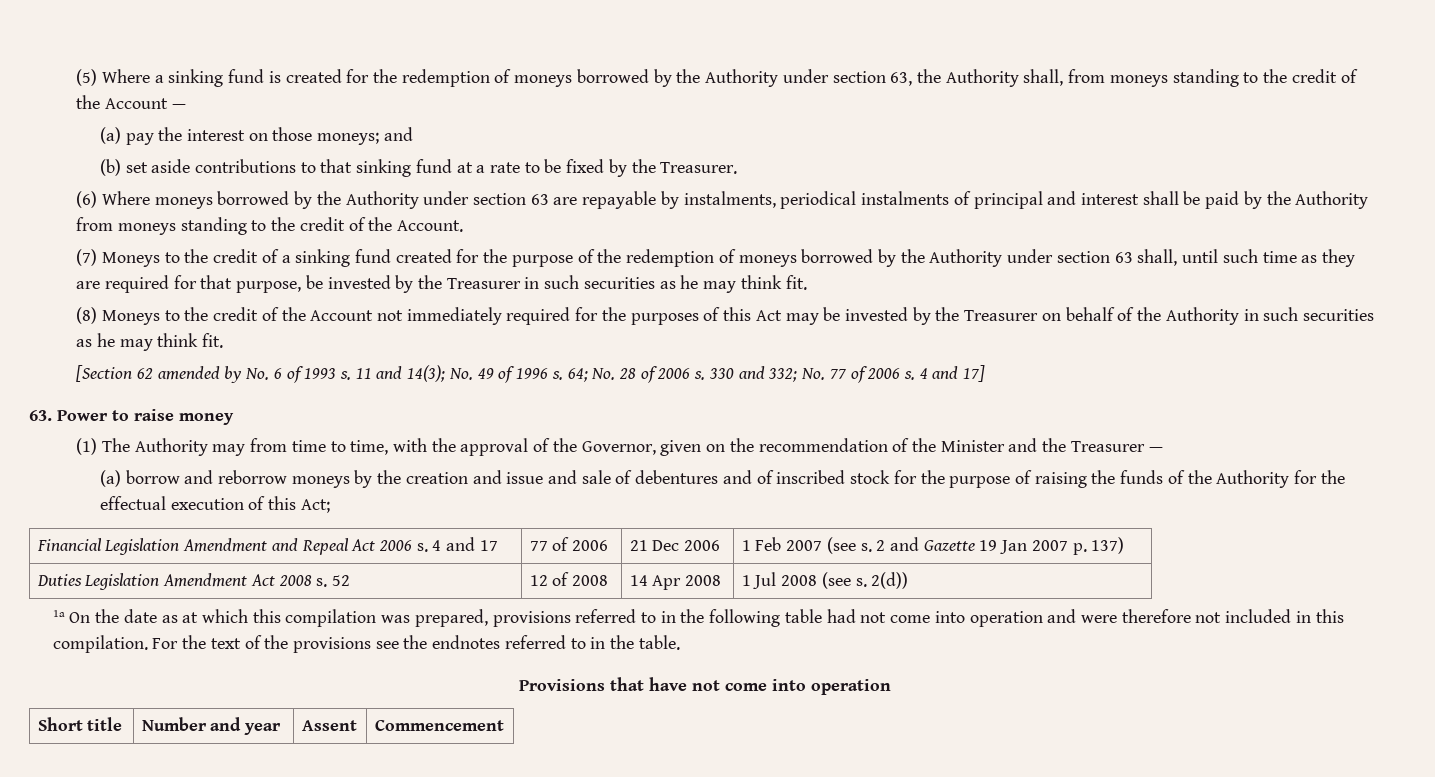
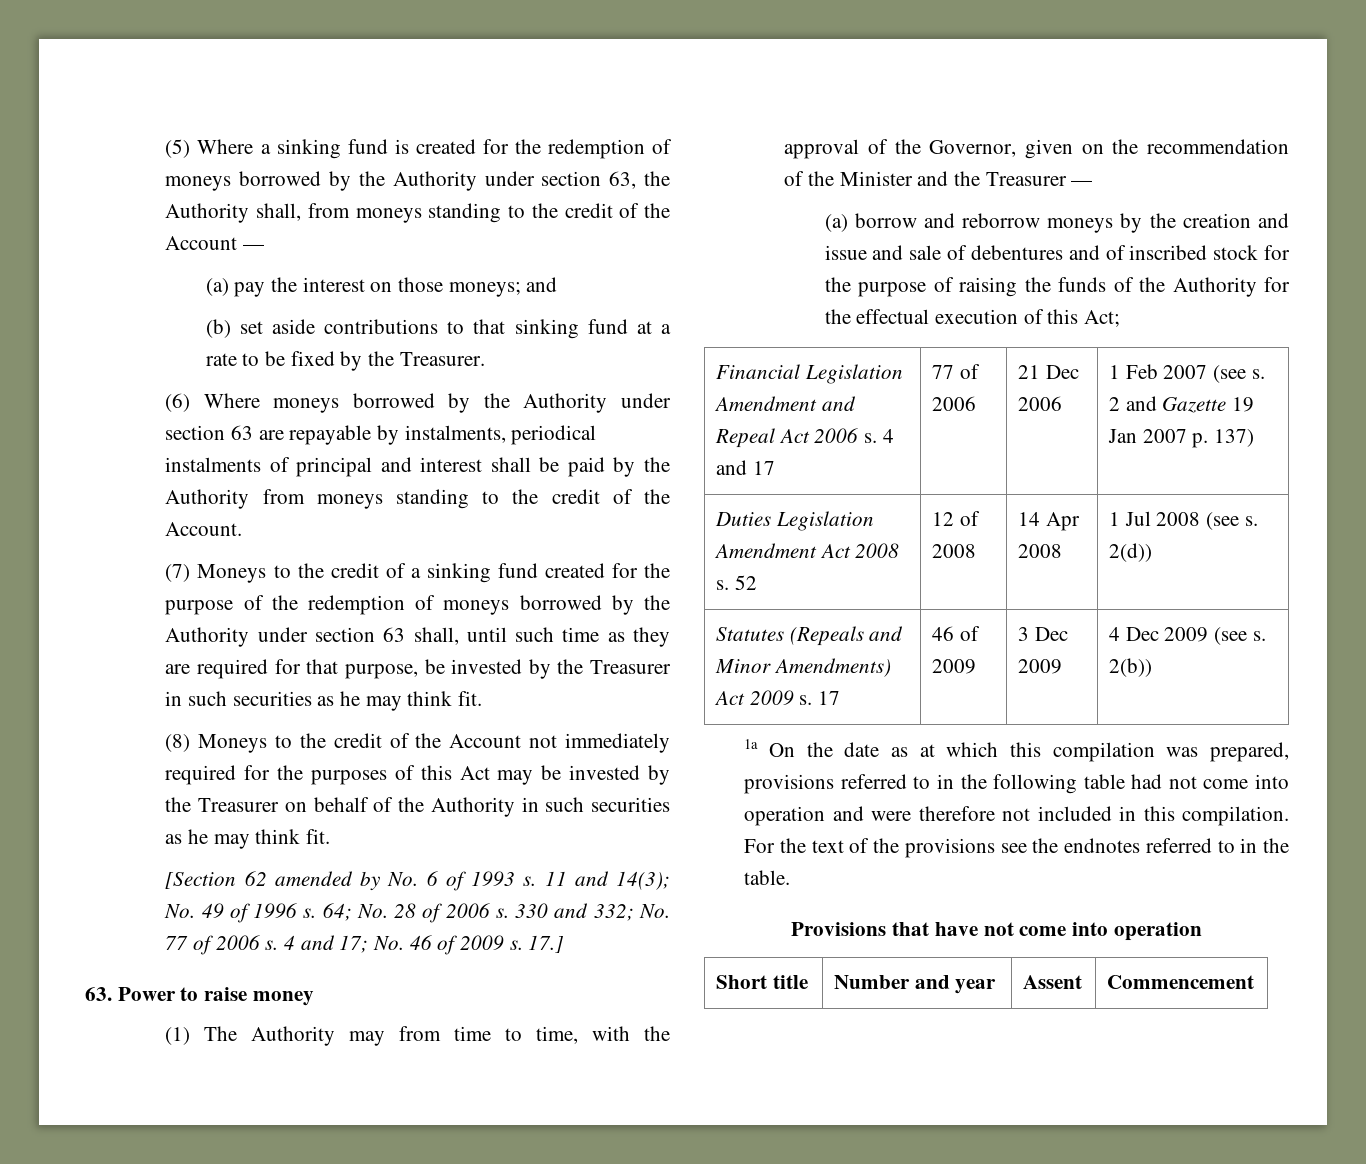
[963,365,986,382] 17] -> [339,935,565,955] 17; No. 46 of 2009 s. 17.]
(909, 580) none -> [715,626,904,646] [714,658,891,677] [713,690,840,705] [931,626,980,641] [931,659,976,674] [1017,627,1068,641] [1017,659,1062,674] [1108,627,1266,645] [1108,658,1152,677] // Statutes (Repeals and Minor Amendments) Act 2009 s. 17 | 46 of 2009 | 3 Dec 2009 | 4 Dec 2009 (see s. 2(b))

